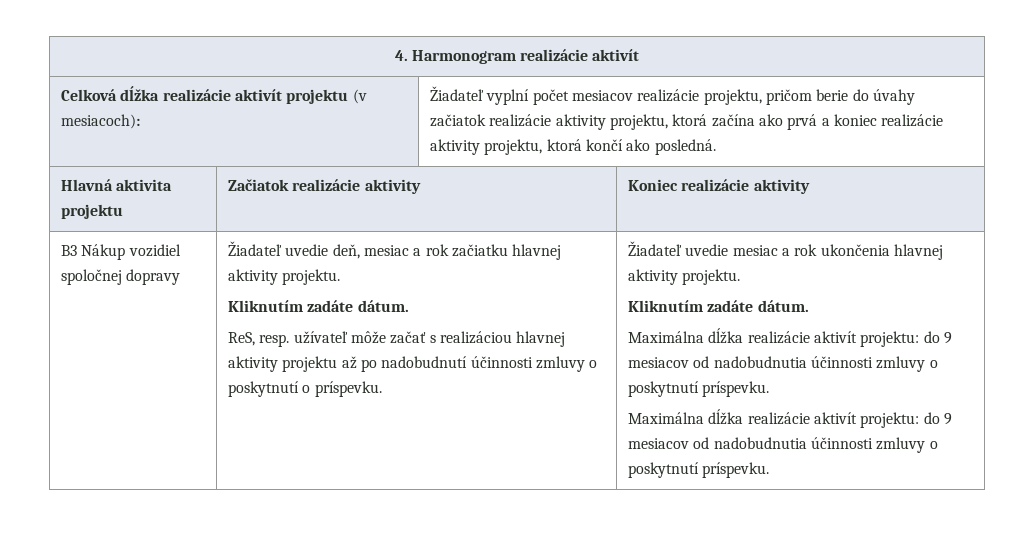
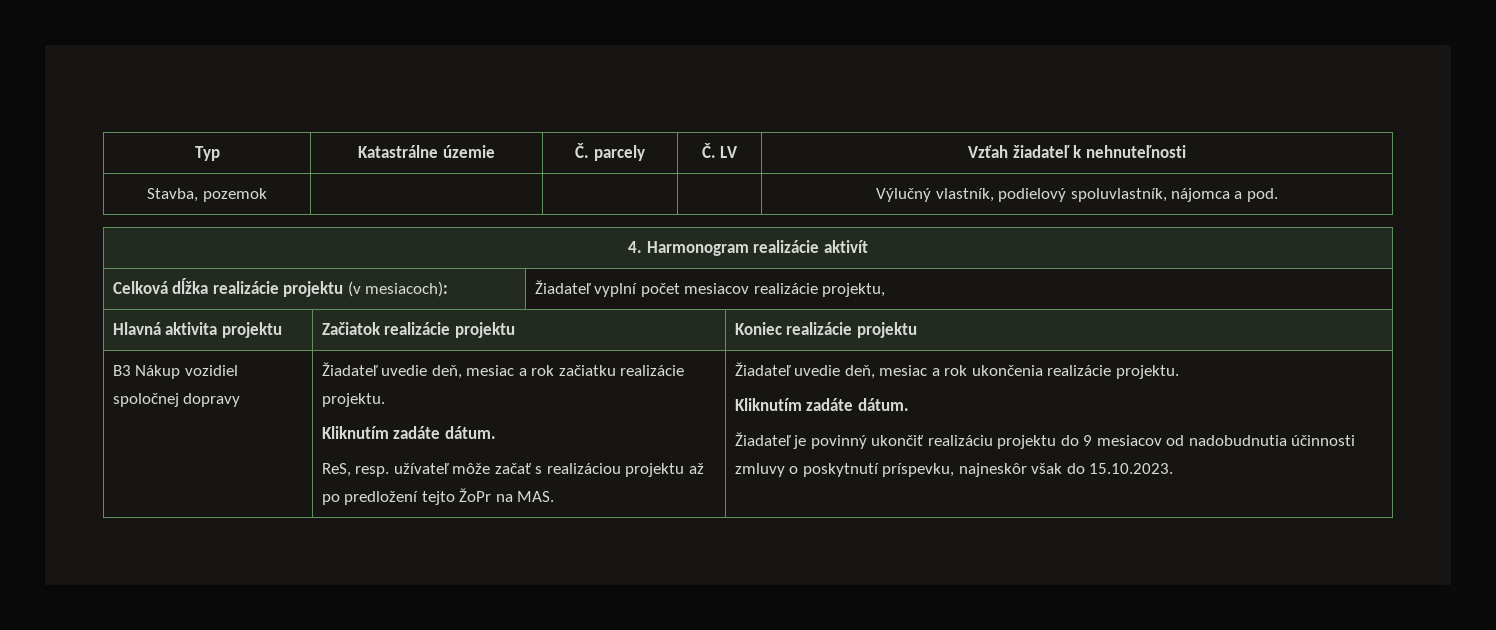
(394, 55) none -> [194,146,220,161] [358,145,495,158] [575,143,645,161] [701,143,739,158] [968,145,1186,158] [147,188,267,202] [876,188,1278,202] Typ | Katastrálne územie | Č. parcely | Č. LV | Vzťah žiadateľ k nehnuteľnosti // Stavba, pozemok | | | | Výlučný vlastník, podielový spoluvlastník, nájomca a pod. //
[235,89,283,101] aktivít -> (279, 287) none
[766,89,916,105] [430,114,944,130] [430,139,716,155] pričom berie do úvahy začiatok realizácie aktivity projektu, ktorá začína ako prvá a koniec realizácie aktivity projektu, ktorá končí ako posledná. -> (886, 290) none
[364,179,421,194] aktivity -> [454,322,515,338] projektu
[753,179,810,194] aktivity -> [856,322,917,338] projektu
[512,244,562,260] [228,269,279,285] hlavnej aktivity -> [620,365,685,376] realizácie
[516,331,566,347] [228,356,279,372] hlavnej aktivity -> (621, 468) none
[381,356,598,372] [228,381,382,397] [628,241,729,256] nadobudnutí účinnosti zmluvy o poskytnutí o príspevku. | Žiadateľ uvedie -> [344,488,555,505] [734,362,875,379] predložení tejto ŽoPr na MAS. | Žiadateľ uvedie deň,
[894,244,944,260] [628,269,741,285] [628,300,809,312] [628,328,953,347] [628,356,938,372] [628,381,770,397] [628,409,953,428] [628,437,938,453] [628,462,770,478] hlavnej aktivity projektu. // Kliknutím zadáte dátum. // Maximálna dĺžka realizácie aktivít projektu: do 9 mesiacov od nadobudnutia účinnosti zmluvy o poskytnutí príspevku. // Maximálna dĺžka realizácie aktivít projektu: do 9 mesiacov od nadobudnutia účinnosti zmluvy o poskytnutí príspevku. -> [1047,365,1179,379] [734,398,909,411] [734,432,1355,449] [734,463,1174,477] realizácie projektu. // Kliknutím zadáte dátum. // Žiadateľ je povinný ukončiť realizáciu projektu do 9 mesiacov od nadobudnutia účinnosti zmluvy o poskytnutí príspevku, najneskôr však do 15.10.2023.

